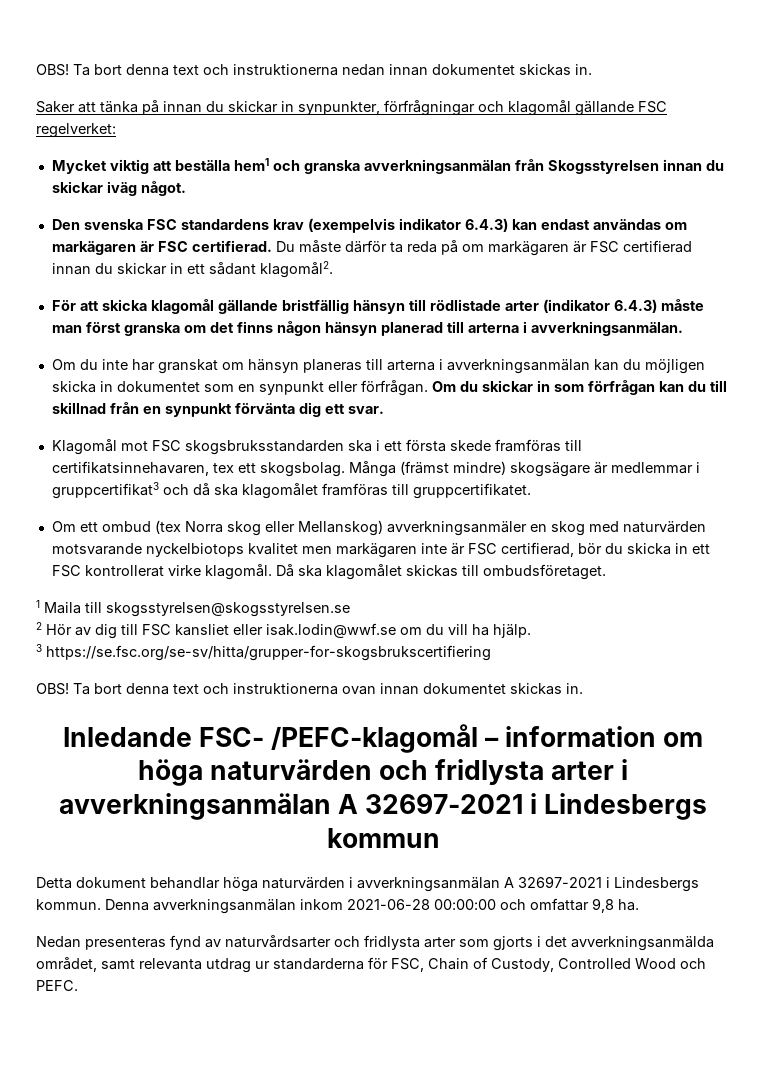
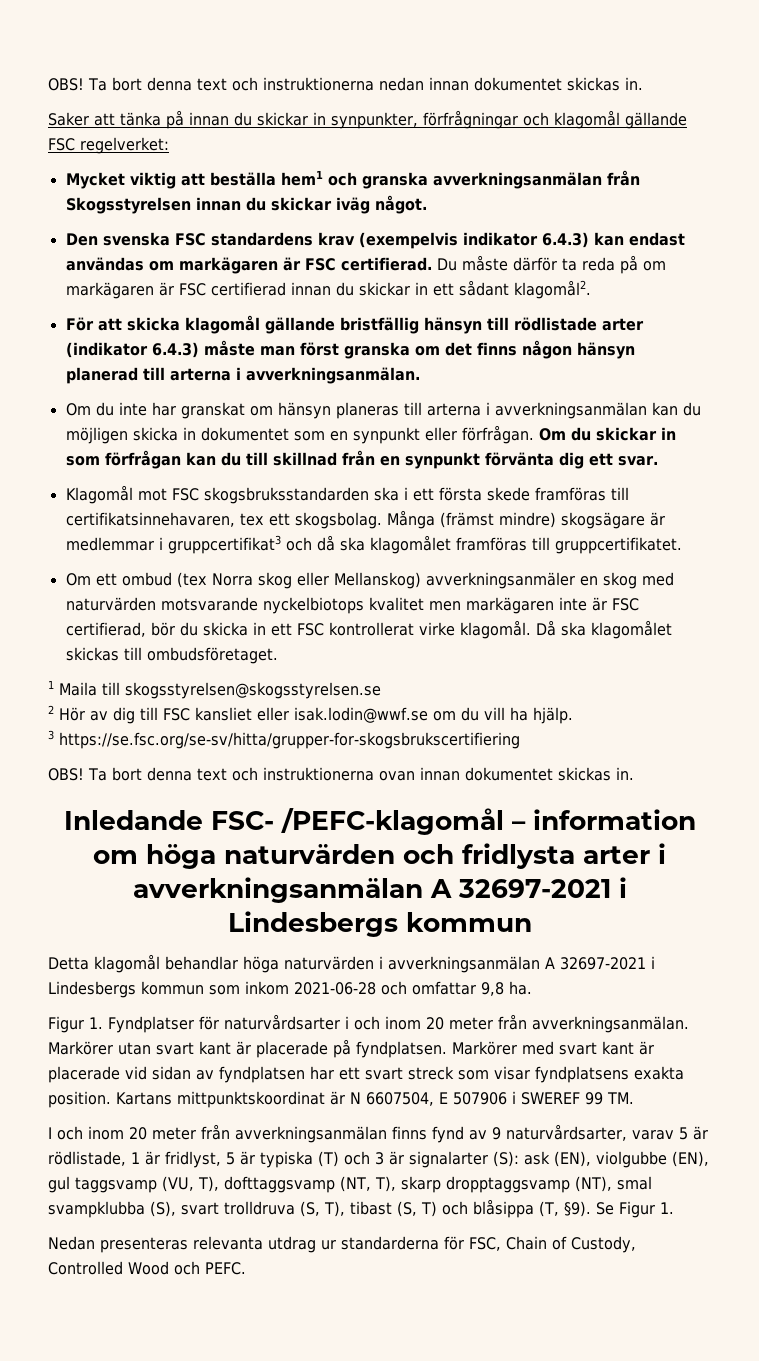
[76,877,146,888] dokument -> [94,954,160,973] klagomål
[36,899,296,914] kommun. Denna avverkningsanmälan -> [141,981,240,995] kommun som
[434,899,496,910] 00:00:00 -> (376, 988) none
[36,935,714,951] [36,957,135,972] Nedan presenteras fynd av naturvårdsarter och fridlysta arter som gjorts i det avverkningsanmälda området, samt -> [48,1014,689,1033] [48,1039,654,1058] [48,1066,684,1083] [48,1091,634,1108] [48,1124,708,1143] [48,1151,709,1168] [48,1176,652,1193] [48,1199,674,1218] [48,1236,188,1253] Figur 1. Fyndplatser för naturvårdsarter i och inom 20 meter från avverkningsanmälan. Markörer utan svart kant är placerade på fyndplatsen. Markörer med svart kant är placerade vid sidan av fyndplatsen har ett svart streck som visar fyndplatsens exakta position. Kartans mittpunktskoordinat är N 6607504, E 507906 i SWEREF 99 TM. // I och inom 20 meter från avverkningsanmälan finns fynd av 9 naturvårdsarter, varav 5 är rödlistade, 1 är fridlyst, 5 är typiska (T) och 3 är signalarter (S): ask (EN), violgubbe (EN), gul taggsvamp (VU, T), dofttaggsvamp (NT, T), skarp dropptaggsvamp (NT), smal svampklubba (S), svart trolldruva (S, T), tibast (S, T) och blåsippa (T, §9). Se Figur 1. // Nedan presenteras

